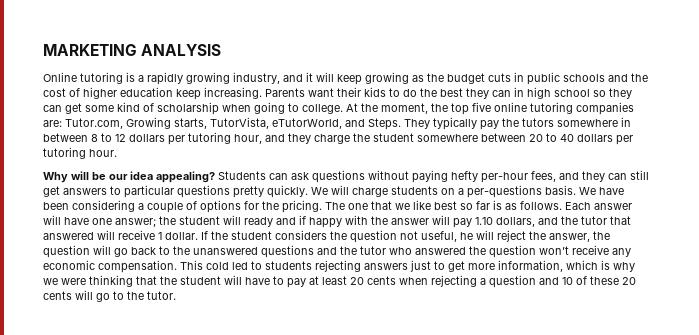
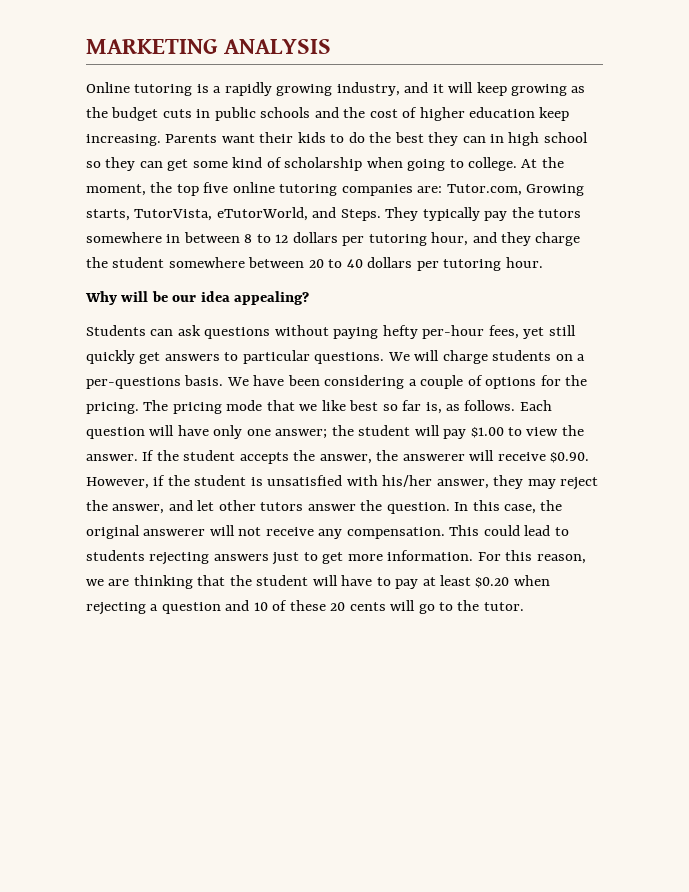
(215, 177) none -> (310, 298) //
[559,170,649,182] and they can still -> [523,325,576,339] [86,350,135,364] yet still quickly
[177,185,308,198] questions pretty quickly. -> [314,352,385,364] questions.
[348,203,368,210] one -> [172,400,263,414] pricing mode
[493,200,502,210] is -> [425,402,442,414] is,
[594,203,632,210] [43,215,89,225] answer will have -> [86,425,243,439] question will have only
[244,215,631,228] [43,230,610,243] [43,245,569,258] ready and if happy with the answer will pay 1.10 dollars, and the tutor that answered will receive 1 dollar. If the student considers the question not useful, he will reject the answer, the question will go back to the unanswered questions and the tutor who answered the question won’t -> [443,425,584,439] [86,450,590,464] [86,475,599,490] [86,500,563,514] [86,525,262,539] pay $1.00 to view the answer. If the student accepts the answer, the answerer will receive $0.90. However, if the student is unsatisfied with his/her answer, they may reject the answer, and let other tutors answer the question. In this case, the original answerer will not
[43,260,95,270] economic -> (343, 534) none
[206,262,248,270] cold led -> [483,525,551,536] could lead
[498,260,635,272] [43,278,86,285] information, which is why we were -> [387,550,586,564] [86,579,130,586] information. For this reason, we are
[350,276,396,285] 20 cents -> [475,577,510,588] $0.20

